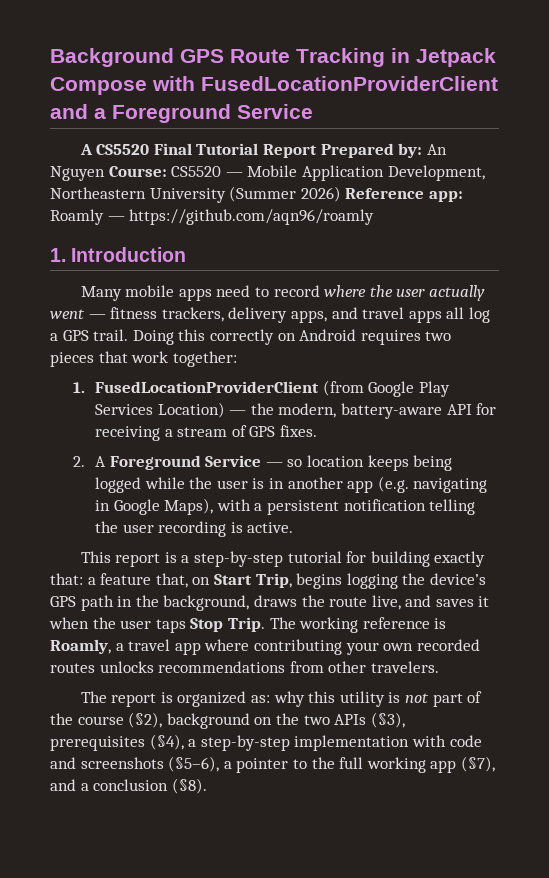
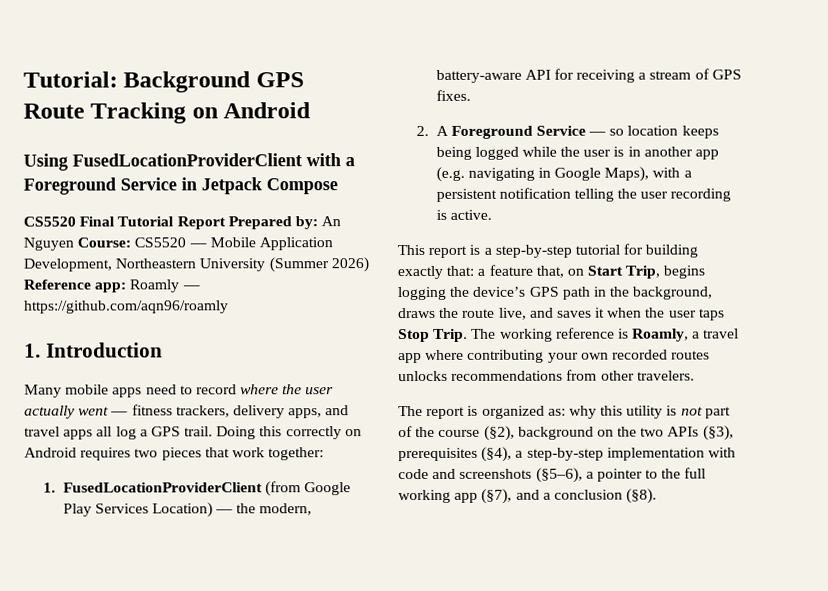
(50, 57) none -> [23,71,118,88] Tutorial:
[391,48,496,67] [50,76,498,95] [50,104,313,123] [79,144,93,155] in Jetpack Compose with FusedLocationProviderClient and a Foreground Service // A -> [191,102,312,119] [23,153,355,171] [23,177,338,195] on Android // Using FusedLocationProviderClient with a Foreground Service in Jetpack Compose //

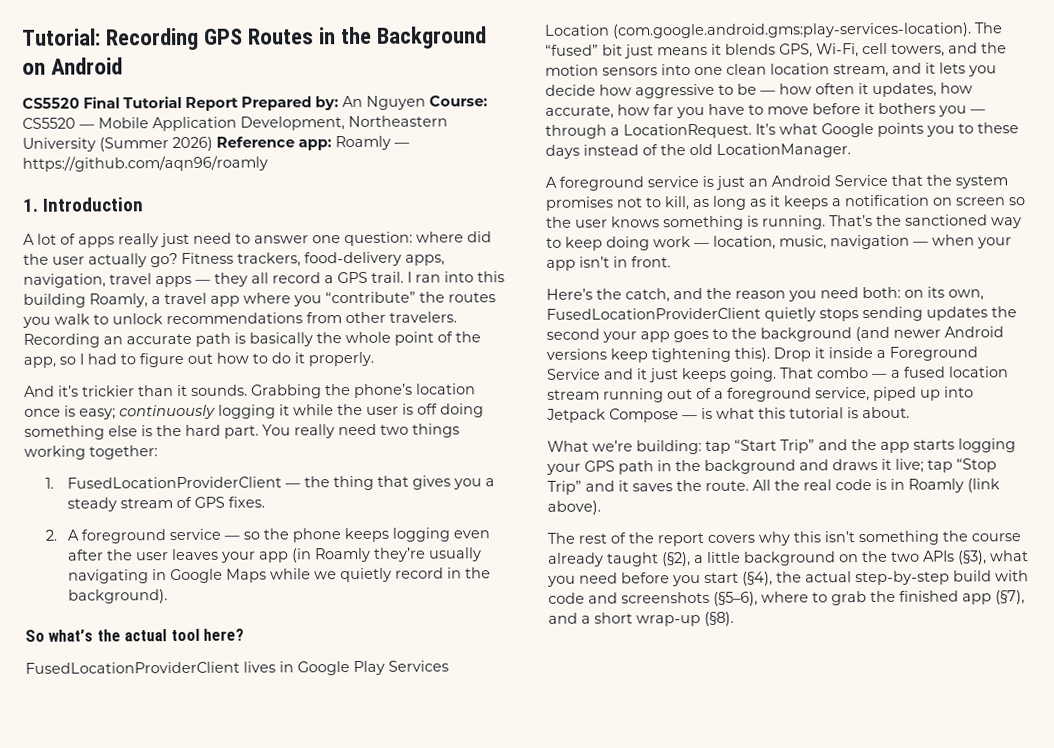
[123,71,304,93] [23,102,312,124] [23,153,355,171] [23,177,338,195] Background GPS Route Tracking on Android // Using FusedLocationProviderClient with a Foreground Service in Jetpack Compose -> [106,26,488,51] [22,57,124,75] Recording GPS Routes in the Background on Android
[24,384,335,398] [24,404,350,419] [24,426,362,440] [24,447,325,461] [42,481,351,497] [62,502,313,518] [435,68,647,83] Many mobile apps need to record where the user actually went — fitness trackers, delivery apps, and travel apps all log a GPS trail. Doing this correctly on Android requires two pieces that work together: // 1. FusedLocationProviderClient (from Google Play Services Location) — the modern, battery-aware API for receiving a -> [23,231,492,248] [23,251,445,268] [23,271,505,288] [23,291,496,308] [22,311,457,328] [23,331,481,348] [23,351,374,368] [24,383,476,399] [24,403,484,420] [24,423,460,440] [24,445,158,460] [45,475,495,491] [66,497,117,512] A lot of apps really just need to answer one question: where did the user actually go? Fitness trackers, food-delivery apps, navigation, travel apps — they all record a GPS trail. I ran into this building Roamly, a travel app where you “contribute” the routes you walk to unlock recommendations from other travelers. Recording an accurate path is basically the whole point of the app, so I had to figure out how to do it properly. // And it’s trickier than it sounds. Grabbing the phone’s location once is easy; continuously logging it while the user is off doing something else is the hard part. You really need two things working together: // 1. FusedLocationProviderClient — the thing that gives you a steady
[450,125,719,139] [435,146,719,160] [435,166,692,182] [435,187,732,202] [435,209,492,220] [397,243,699,258] [397,264,706,280] [397,286,714,301] [398,307,725,321] [398,327,740,343] [398,349,711,364] [398,369,695,382] [398,405,731,419] [398,425,515,441] Foreground Service — so location keeps being logged while the user is in another app (e.g. navigating in Google Maps), with a persistent notification telling the user recording is active. // This report is a step-by-step tutorial for building exactly that: a feature that, on Start Trip, begins logging the device’s GPS path in the background, draws the route live, and saves it when the user taps Stop Trip. The working reference is Roamly, a travel app where contributing your own recorded routes unlocks recommendations from other travelers. // The report is organized as: why this utility is not part of the course (§2), -> [80,527,490,544] [67,547,482,563] [67,567,491,584] [67,589,168,604] [25,628,245,642] [25,660,449,676] [544,22,1003,39] [545,42,1007,59] [545,62,997,78] [545,82,973,99] [545,102,986,119] [545,122,1019,139] [545,143,851,159] [545,174,1008,191] [545,194,1026,211] [546,214,1022,231] [546,234,1012,251] [546,256,671,271] [546,286,984,303] [546,306,1017,322] [546,326,1004,343] [546,346,978,363] [546,366,1009,383] [547,386,974,403] [546,406,910,423] [547,438,1016,455] [546,458,997,475] [547,478,1000,495] [547,500,601,515] [547,530,1021,547] [548,551,741,567] foreground service — so the phone keeps logging even after the user leaves your app (in Roamly they’re usually navigating in Google Maps while we quietly record in the background). // So what’s the actual tool here? // FusedLocationProviderClient lives in Google Play Services Location (com.google.android.gms:play-services-location). The “fused” bit just means it blends GPS, Wi-Fi, cell towers, and the motion sensors into one clean location stream, and it lets you decide how aggressive to be — how often it updates, how accurate, how far you have to move before it bothers you — through a LocationRequest. It’s what Google points you to these days instead of the old LocationManager. // A foreground service is just an Android Service that the system promises not to kill, as long as it keeps a notification on screen so the user knows something is running. That’s the sanctioned way to keep doing work — location, music, navigation — when your app isn’t in front. // Here’s the catch, and the reason you need both: on its own, FusedLocationProviderClient quietly stops sending updates the second your app goes to the background (and newer Android versions keep tightening this). Drop it inside a Foreground Service and it just keeps going. That combo — a fused location stream running out of a foreground service, piped up into Jetpack Compose — is what this tutorial is about. // What we’re building: tap “Start Trip” and the app starts logging your GPS path in the background and draws it live; tap “Stop Trip” and it saves the route. All the real code is in Roamly (link above). // The rest of the report covers why this isn’t something the course already taught (§2), a little
[398,446,705,462] prerequisites (§4), a step-by-step implementation -> [990,550,1029,562] [547,570,992,587] what you need before you start (§4), the actual step-by-step build
[585,467,707,482] [398,489,451,504] a pointer to the full working -> [761,590,959,606] where to grab the finished
[553,489,623,500] conclusion -> [594,612,701,627] short wrap-up

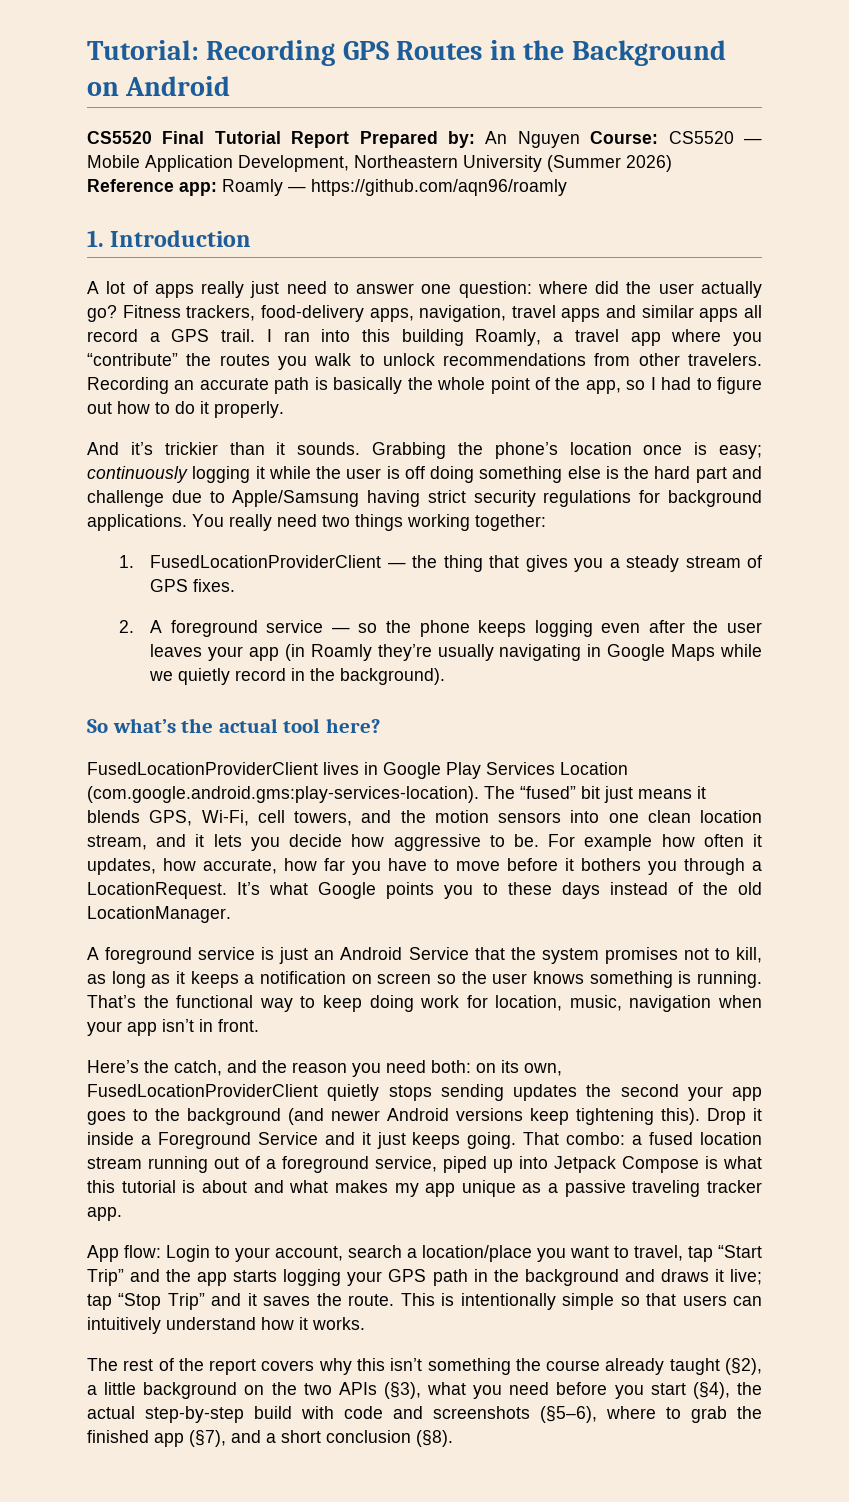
[195,272,248,287] — they -> [606,305,739,322] and similar apps
[224,425,259,439] part. -> [695,466,762,483] [87,490,762,507] [87,514,187,531] part and challenge due to Apple/Samsung having strict security regulations for background applications.
[737,83,776,95] be — -> [513,834,653,851] be. For example
[970,109,986,114] — -> (677, 868) none
[905,214,988,226] sanctioned -> [176,995,254,1008] functional
[694,242,710,248] — -> [466,995,488,1008] for
[913,241,929,246] — -> (712, 1003) none
[816,367,888,379] combo — -> [566,1132,626,1145] combo:
[682,415,698,420] — -> (699, 1164) none
[862,406,910,419] [547,439,702,455] about. // What we’re building: -> [201,1180,762,1197] [87,1207,122,1221] [87,1245,683,1262] about and what makes my app unique as a passive traveling tracker app. // App flow: Login to your account, search a location/place you want to travel,
[752,478,1000,493] [547,500,601,515] All the real code is in Roamly (link above). -> [400,1293,762,1310] [87,1317,365,1334] This is intentionally simple so that users can intuitively understand how it works.
[636,615,701,627] wrap-up -> [326,1430,411,1443] conclusion

